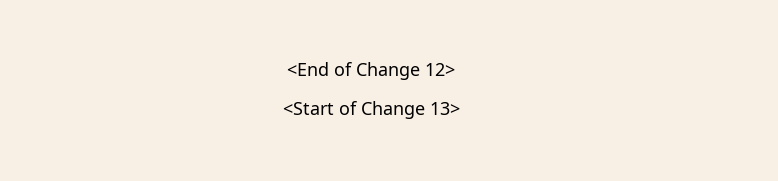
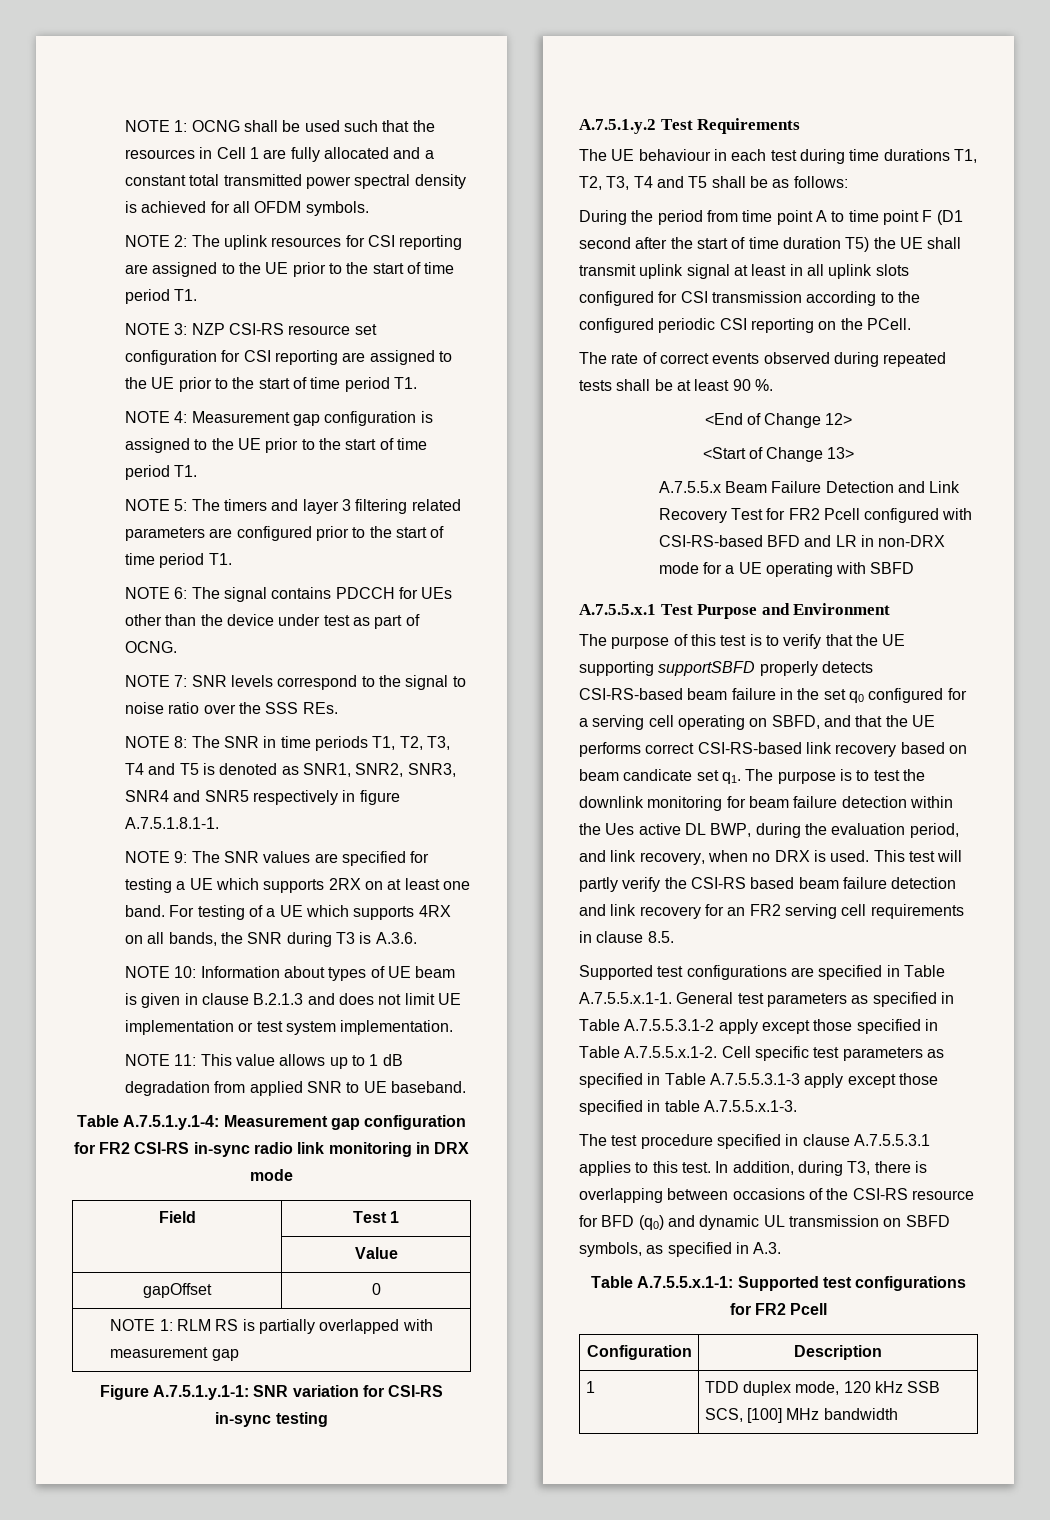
(287, 69) none -> [125,120,435,132] [125,147,434,162] [125,174,466,189] [125,201,369,216] [125,235,463,250] [125,262,455,277] [125,289,198,304] [125,323,377,335] [125,350,452,365] [125,377,417,392] [125,411,433,426] [125,438,427,453] [125,465,198,480] [125,499,461,514] [125,526,445,541] [125,553,232,568] [125,587,453,602] [125,614,420,629] [125,641,178,653] [125,675,466,690] [125,702,338,714] [125,736,450,751] [125,763,456,777] [125,790,400,805] [125,817,220,829] [125,851,430,866] [125,878,470,893] [125,905,451,920] [125,932,417,947] [125,966,456,981] [125,993,461,1008] [125,1020,454,1035] [125,1054,403,1069] [125,1081,466,1096] [76,1115,467,1130] [73,1142,470,1157] [250,1169,293,1181] [158,1211,196,1223] [352,1211,400,1223] [354,1247,398,1259] [143,1283,212,1298] [371,1283,381,1295] [110,1319,433,1334] [110,1347,239,1361] [99,1385,444,1400] [215,1412,328,1427] [579,118,801,134] [579,149,977,164] [579,176,848,190] [579,210,963,225] [579,237,962,252] [579,264,909,279] [579,291,920,306] [579,318,911,333] [579,352,947,367] [579,379,773,391] NOTE 1: OCNG shall be used such that the resources in Cell 1 are fully allocated and a constant total transmitted power spectral density is achieved for all OFDM symbols. // NOTE 2: The uplink resources for CSI reporting are assigned to the UE prior to the start of time period T1. // NOTE 3: NZP CSI-RS resource set configuration for CSI reporting are assigned to the UE prior to the start of time period T1. // NOTE 4: Measurement gap configuration is assigned to the UE prior to the start of time period T1. // NOTE 5: The timers and layer 3 filtering related parameters are configured prior to the start of time period T1. // NOTE 6: The signal contains PDCCH for UEs other than the device under test as part of OCNG. // NOTE 7: SNR levels correspond to the signal to noise ratio over the SSS REs. // NOTE 8: The SNR in time periods T1, T2, T3, T4 and T5 is denoted as SNR1, SNR2, SNR3, SNR4 and SNR5 respectively in figure A.7.5.1.8.1-1. // NOTE 9: The SNR values are specified for testing a UE which supports 2RX on at least one band. For testing of a UE which supports 4RX on all bands, the SNR during T3 is A.3.6. // NOTE 10: Information about types of UE beam is given in clause B.2.1.3 and does not limit UE implementation or test system implementation. // NOTE 11: This value allows up to 1 dB degradation from applied SNR to UE baseband. // Table A.7.5.1.y.1-4: Measurement gap configuration for FR2 CSI-RS in-sync radio link monitoring in DRX mode // Field | Test 1 // | Value // gapOffset | 0 // NOTE 1: RLM RS is partially overlapped with measurement gap // Figure A.7.5.1.y.1-1: SNR variation for CSI-RS in-sync testing // A.7.5.1.y.2 Test Requirements // The UE behaviour in each test during time durations T1, T2, T3, T4 and T5 shall be as follows: // During the period from time point A to time point F (D1 second after the start of time duration T5) the UE shall transmit uplink signal at least in all uplink slots configured for CSI transmission according to the configured periodic CSI reporting on the PCell. // The rate of correct events observed during repeated tests shall be at least 90 %. //
(460, 108) none -> [658,481,961,493] [658,508,973,523] [658,535,946,547] [658,562,915,577] [579,603,891,619] [579,634,906,649] [579,661,873,676] [579,688,967,703] [579,715,935,730] [579,742,967,757] [579,769,925,784] [579,796,953,811] [579,823,959,838] [579,850,963,865] [579,877,957,892] [579,904,964,919] [579,931,674,943] [579,965,945,980] [579,992,954,1007] [579,1019,938,1034] [579,1046,944,1061] [579,1073,938,1088] [579,1100,797,1115] [579,1134,930,1149] [579,1161,927,1176] [579,1188,974,1203] [579,1215,950,1230] [579,1242,782,1257] [590,1276,967,1291] [729,1303,828,1315] [586,1345,692,1360] [794,1345,882,1360] [585,1381,595,1393] [704,1381,941,1396] [704,1408,898,1423] // A.7.5.5.x Beam Failure Detection and Link Recovery Test for FR2 Pcell configured with CSI-RS-based BFD and LR in non-DRX mode for a UE operating with SBFD // A.7.5.5.x.1 Test Purpose and Environment // The purpose of this test is to verify that the UE supporting supportSBFD properly detects CSI-RS-based beam failure in the set q0 configured for a serving cell operating on SBFD, and that the UE performs correct CSI-RS-based link recovery based on beam candicate set q1. The purpose is to test the downlink monitoring for beam failure detection within the Ues active DL BWP, during the evaluation period, and link recovery, when no DRX is used. This test will partly verify the CSI-RS based beam failure detection and link recovery for an FR2 serving cell requirements in clause 8.5. // Supported test configurations are specified in Table A.7.5.5.x.1-1. General test parameters as specified in Table A.7.5.5.3.1-2 apply except those specified in Table A.7.5.5.x.1-2. Cell specific test parameters as specified in Table A.7.5.5.3.1-3 apply except those specified in table A.7.5.5.x.1-3. // The test procedure specified in clause A.7.5.5.3.1 applies to this test. In addition, during T3, there is overlapping between occasions of the CSI-RS resource for BFD (q0) and dynamic UL transmission on SBFD symbols, as specified in A.3. // Table A.7.5.5.x.1-1: Supported test configurations for FR2 Pcell // Configuration | Description // 1 | TDD duplex mode, 120 kHz SSB SCS, [100] MHz bandwidth

